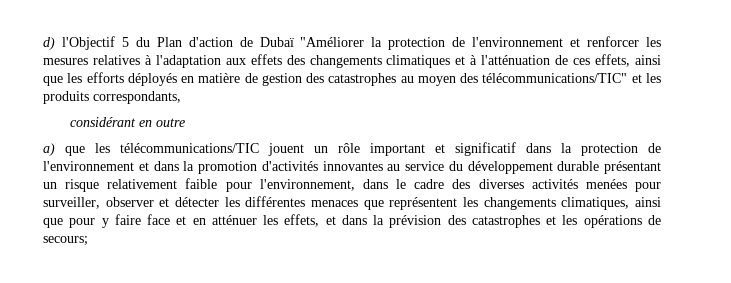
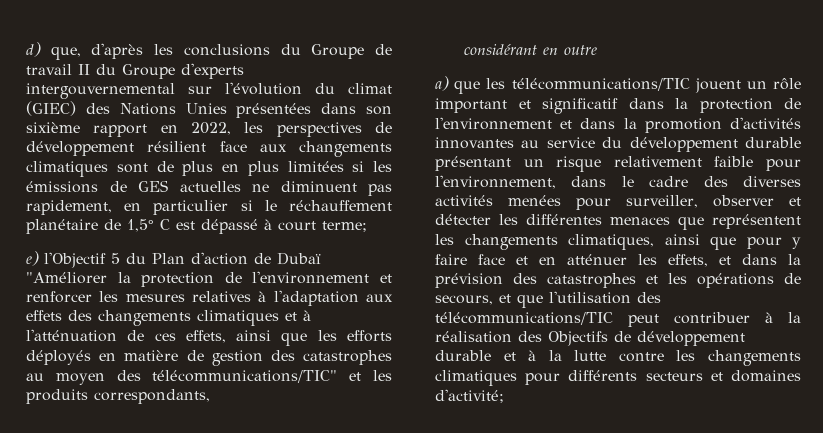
(55, 43) none -> [50,43,392,60] [26,63,244,79] [26,82,392,99] [26,101,392,118] [26,122,392,137] [26,141,392,157] [26,161,392,177] [26,180,392,196] [26,200,392,215] [26,219,367,234] [26,251,39,266] que, d'après les conclusions du Groupe de travail II du Groupe d'experts intergouvernemental sur l'évolution du climat (GIEC) des Nations Unies présentées dans son sixième rapport en 2022, les perspectives de développement résilient face aux changements climatiques sont de plus en plus limitées si les émissions de GES actuelles ne diminuent pas rapidement, en particulier si le réchauffement planétaire de 1,5° C est dépassé à court terme; // e)
[43,236,88,246] secours; -> [435,291,661,308] [435,312,801,327] [435,331,745,346] [435,350,801,366] [435,370,801,386] [435,389,504,403] secours, et que l'utilisation des télécommunications/TIC peut contribuer à la réalisation des Objectifs de développement durable et à la lutte contre les changements climatiques pour différents secteurs et domaines d'activité;

